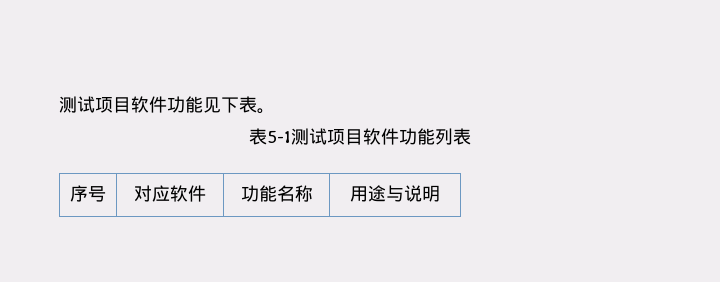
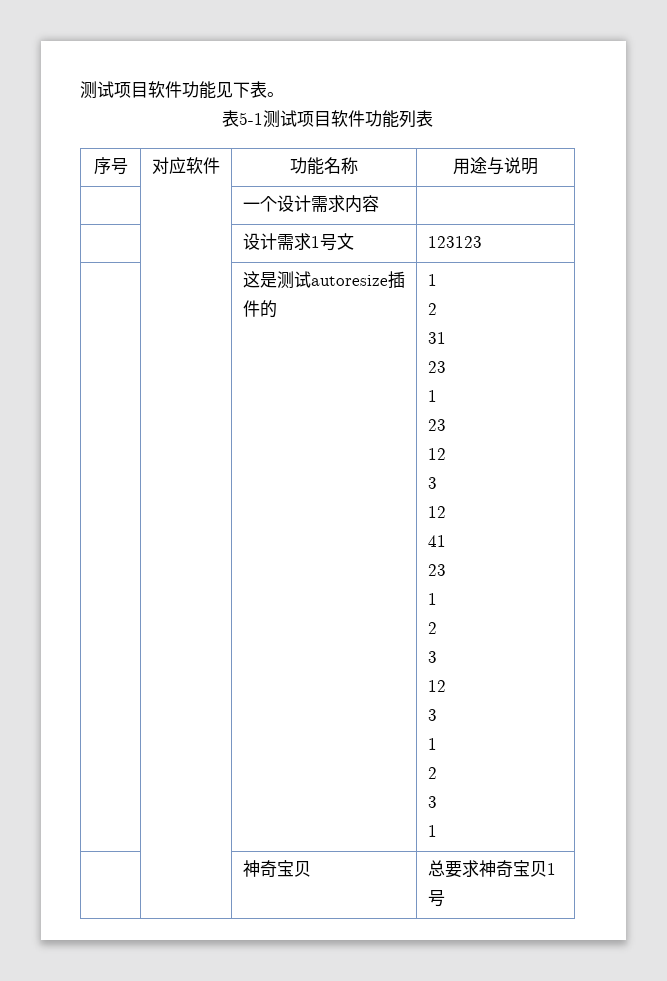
(440, 193) none -> [242,195,379,213] [242,233,354,251] [427,236,482,248] [242,271,405,289] [242,300,277,318] [427,274,437,286] [427,303,437,315] [427,332,446,344] [427,361,446,373] [427,390,437,402] [427,419,446,431] [427,448,446,460] [427,477,437,489] [427,506,446,518] [427,535,446,547] [427,564,446,576] [427,593,437,605] [427,622,437,634] [427,651,437,663] [427,680,446,692] [427,709,437,721] [427,738,437,750] [427,767,437,779] [427,796,437,808] [427,825,437,837] [242,860,311,877] [427,860,556,878] [427,890,445,907] // | | 一个设计需求内容 | // | | 设计需求1号文 | 123123 // | | 这是测试autoresize插件的 | 1 // 2 // 31 // 23 // 1 // 23 // 12 // 3 // 12 // 41 // 23 // 1 // 2 // 3 // 12 // 3 // 1 // 2 // 3 // 1 // | | 神奇宝贝 | 总要求神奇宝贝1号

